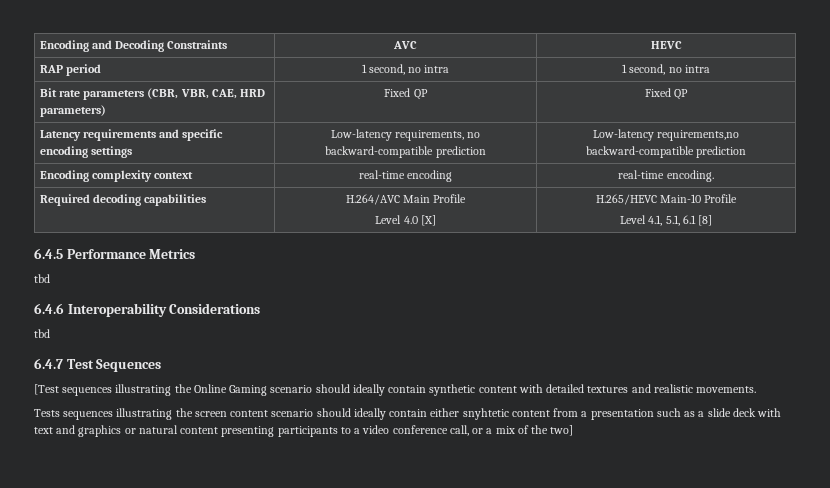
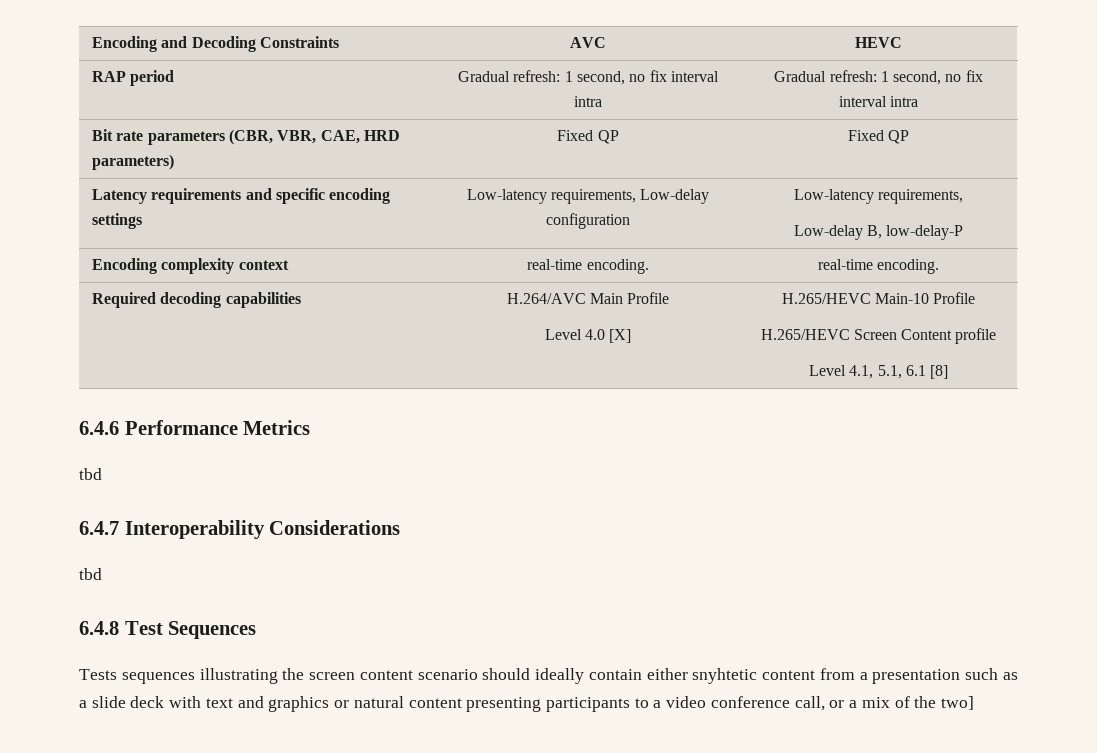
[361,64,422,75] 1 second, no -> [458,70,719,85] Gradual refresh: 1 second, no fix interval
[622,64,682,75] 1 second, no -> [774,70,983,85] [838,96,887,107] Gradual refresh: 1 second, no fix interval
[467,132,481,138] [325,146,486,158] [592,129,740,141] [585,146,747,158] no backward-compatible prediction | Low-latency requirements,no backward-compatible prediction -> [640,189,710,204] [546,213,630,229] [793,189,964,204] [793,225,964,240] Low-delay configuration | Low-latency requirements, // Low-delay B, low-delay-P
[407,170,453,182] encoding -> [586,259,649,274] encoding.
(738, 198) none -> [760,328,997,344] // H.265/HEVC Screen Content profile
[34,248,63,259] 6.4.5 -> [79,421,119,435] 6.4.6
[34,303,64,314] 6.4.6 -> [79,521,119,535] 6.4.7
[34,358,63,369] 6.4.7 -> [79,621,119,635] 6.4.8
[34,384,757,396] // [Test sequences illustrating the Online Gaming scenario should ideally contain synthetic content with detailed textures and realistic movements. -> (257, 630) none

